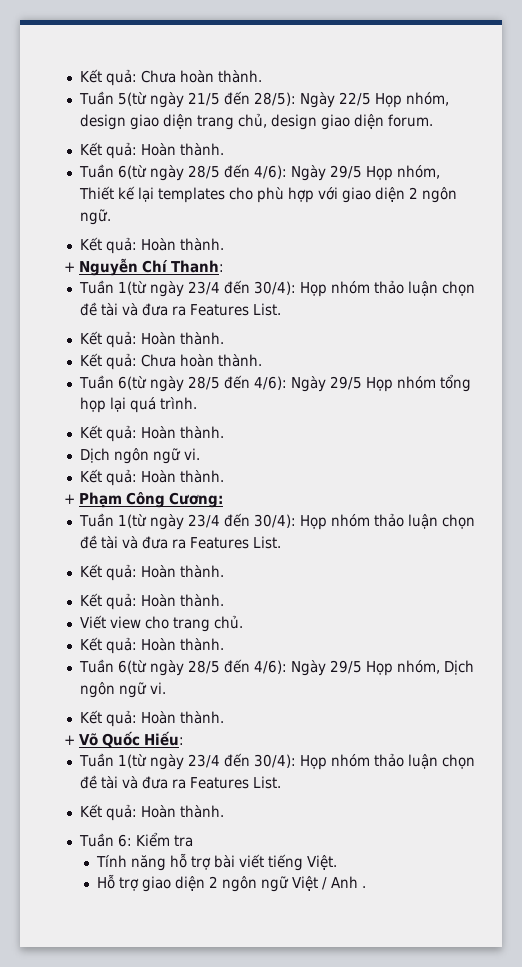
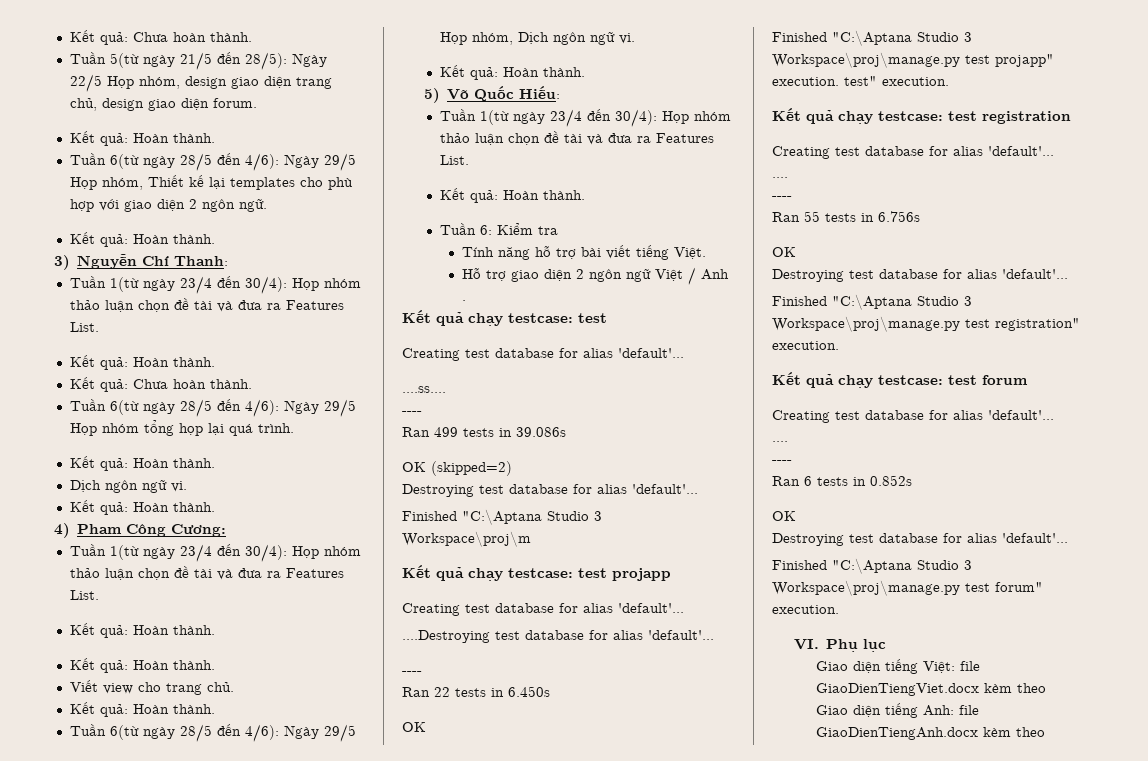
[64,262,76,272] + -> [54,255,71,270] 3)
[64,494,76,504] + -> [54,523,71,538] 4)
[64,735,76,745] + -> [424,88,441,103] 5)
(366, 887) none -> [402,310,607,326] [402,348,684,361] [402,386,446,393] [402,411,422,415] [402,427,566,437] [402,461,512,476] [402,484,698,497] [402,509,602,525] [402,531,531,547] [402,565,671,581] [402,603,684,616] [402,630,714,643] [402,671,422,675] [402,686,550,697] [402,722,426,732] [772,30,972,46] [772,52,1054,68] [772,76,949,86] [772,108,1071,124] [772,146,1054,159] [772,177,788,178] [772,196,792,200] [772,211,920,222] [772,247,796,257] [772,269,1068,282] [772,294,972,310] [772,316,1080,332] [772,341,839,350] [772,372,1028,388] [772,410,1054,423] [772,441,788,442] [772,460,792,464] [772,475,912,486] [772,511,796,521] [772,533,1068,546] [772,558,972,574] [772,580,1043,596] [772,605,839,614] [794,639,887,652] [816,659,981,674] [816,683,1047,696] [816,703,980,718] [816,727,1046,740] // Kết quả chạy testcase: test // Creating test database for alias 'default'... // ....ss.... // ---- // Ran 499 tests in 39.086s // OK (skipped=2) // Destroying test database for alias 'default'... // Finished "C:\Aptana Studio 3 Workspace\proj\m // Kết quả chạy testcase: test projapp // Creating test database for alias 'default'... // ....Destroying test database for alias 'default'... // ---- // Ran 22 tests in 6.450s // OK // Finished "C:\Aptana Studio 3 Workspace\proj\manage.py test projapp" execution. test" execution. // Kết quả chạy testcase: test registration // Creating test database for alias 'default'... // .... // ---- // Ran 55 tests in 6.756s // OK // Destroying test database for alias 'default'... // Finished "C:\Aptana Studio 3 Workspace\proj\manage.py test registration" execution. // Kết quả chạy testcase: test forum // Creating test database for alias 'default'... // .... // ---- // Ran 6 tests in 0.852s // OK // Destroying test database for alias 'default'... // Finished "C:\Aptana Studio 3 Workspace\proj\manage.py test forum" execution. // VI. Phụ lục // Giao diện tiếng Việt: file GiaoDienTiengViet.docx kèm theo // Giao diện tiếng Anh: file GiaoDienTiengAnh.docx kèm theo

